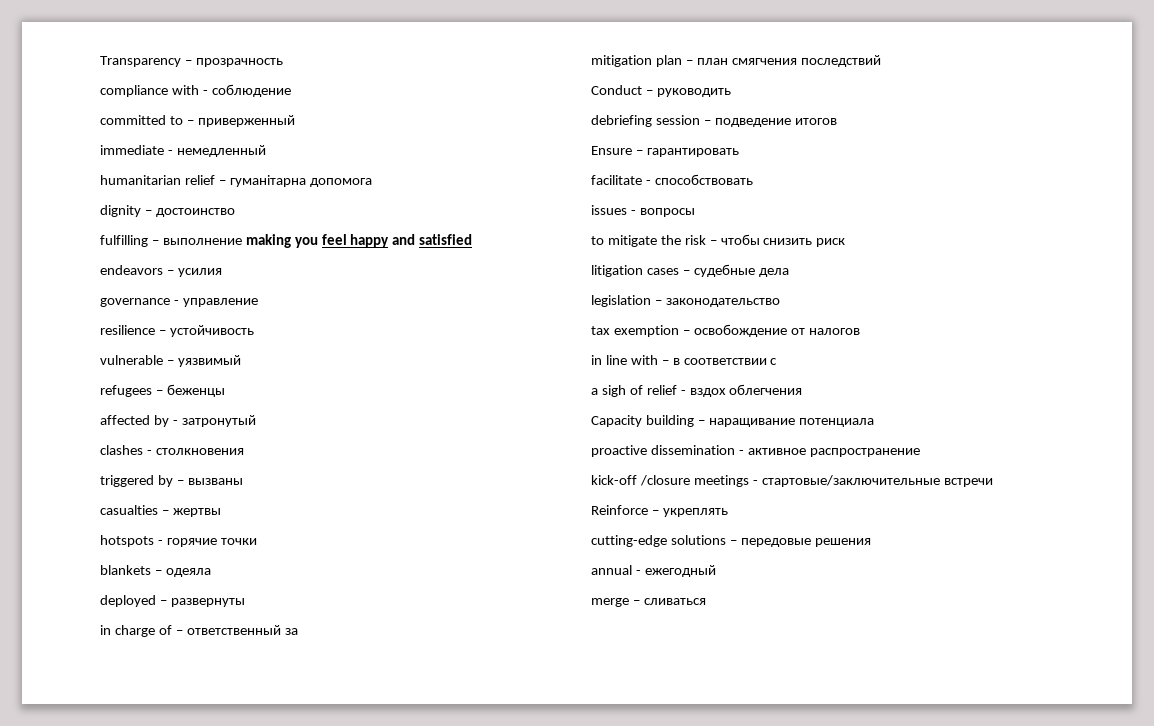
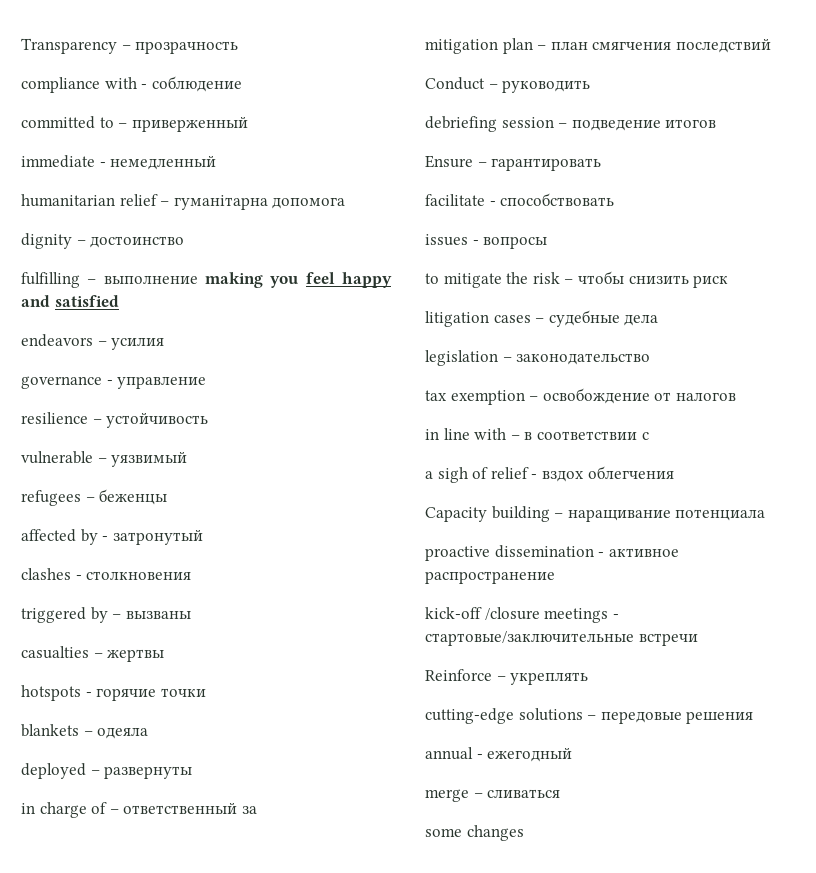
(706, 601) none -> [425,825,524,841] // some changes

